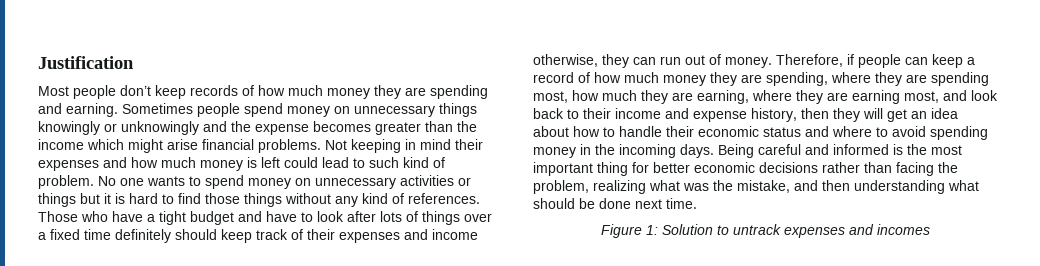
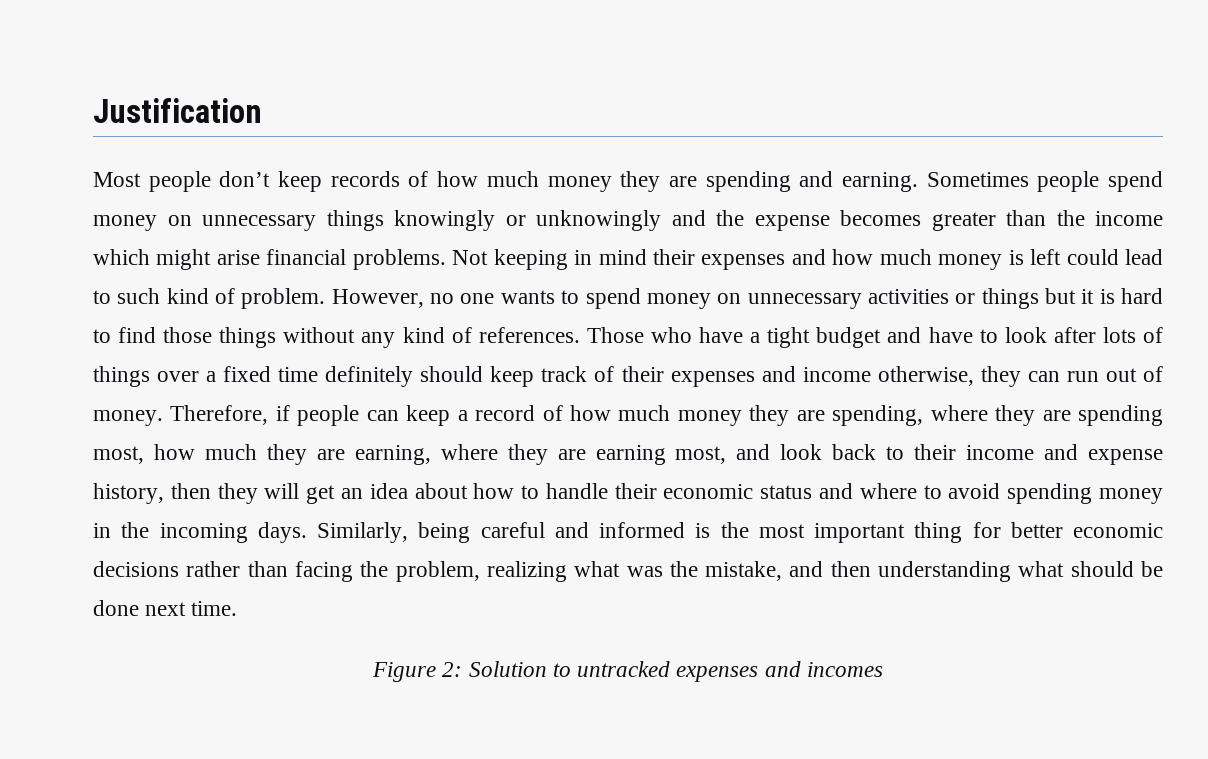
[98,176,116,186] No -> [331,289,455,308] However, no
[718,144,754,158] Being -> [317,522,471,543] Similarly, being
[645,225,658,235] 1: -> [442,662,463,677] 2:
[732,224,781,235] untrack -> [577,661,671,677] untracked

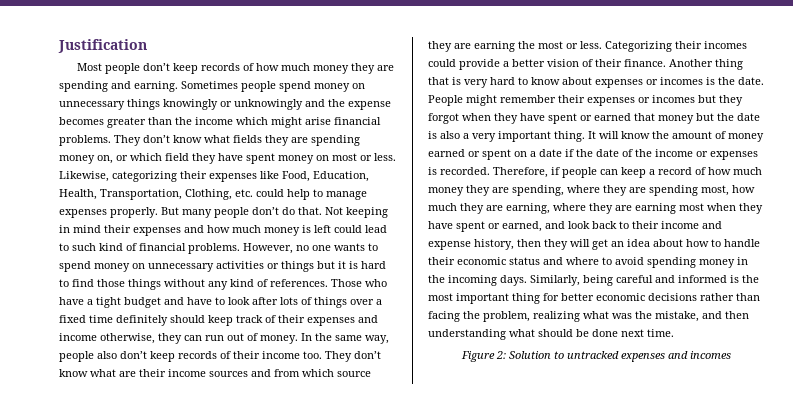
(446, 259) none -> [114,135,360,146] [59,153,396,164] [59,171,369,182] [59,189,367,200] [59,207,322,218] They don’t know what fields they are spending money on, or which field they have spent money on most or less. Likewise, categorizing their expenses like Food, Education, Health, Transportation, Clothing, etc. could help to manage expenses properly. But many people don’t do that.
[241,288,326,309] problem. -> [139,243,240,254] financial problems.
(163, 418) none -> [301,333,389,344] [59,351,381,362] [59,369,371,377] [428,41,747,52] [428,59,743,70] [428,77,764,88] [428,95,743,106] [428,113,760,124] [428,131,764,142] [428,149,758,160] [428,167,490,175] In the same way, people also don’t keep records of their income too. They don’t know what are their income sources and from which source they are earning the most or less. Categorizing their incomes could provide a better vision of their finance. Another thing that is very hard to know about expenses or incomes is the date. People might remember their expenses or incomes but they forgot when they have spent or earned that money but the date is also a very important thing. It will know the amount of money earned or spent on a date if the date of the income or expenses is recorded.
[675,446,727,464] most, -> [679,203,763,214] [428,221,542,232] most when they have spent or earned,

